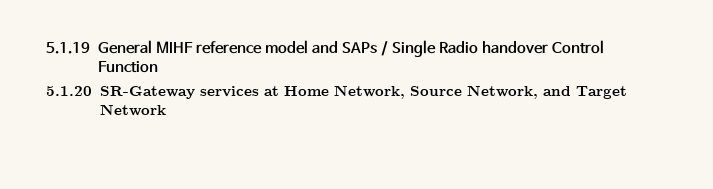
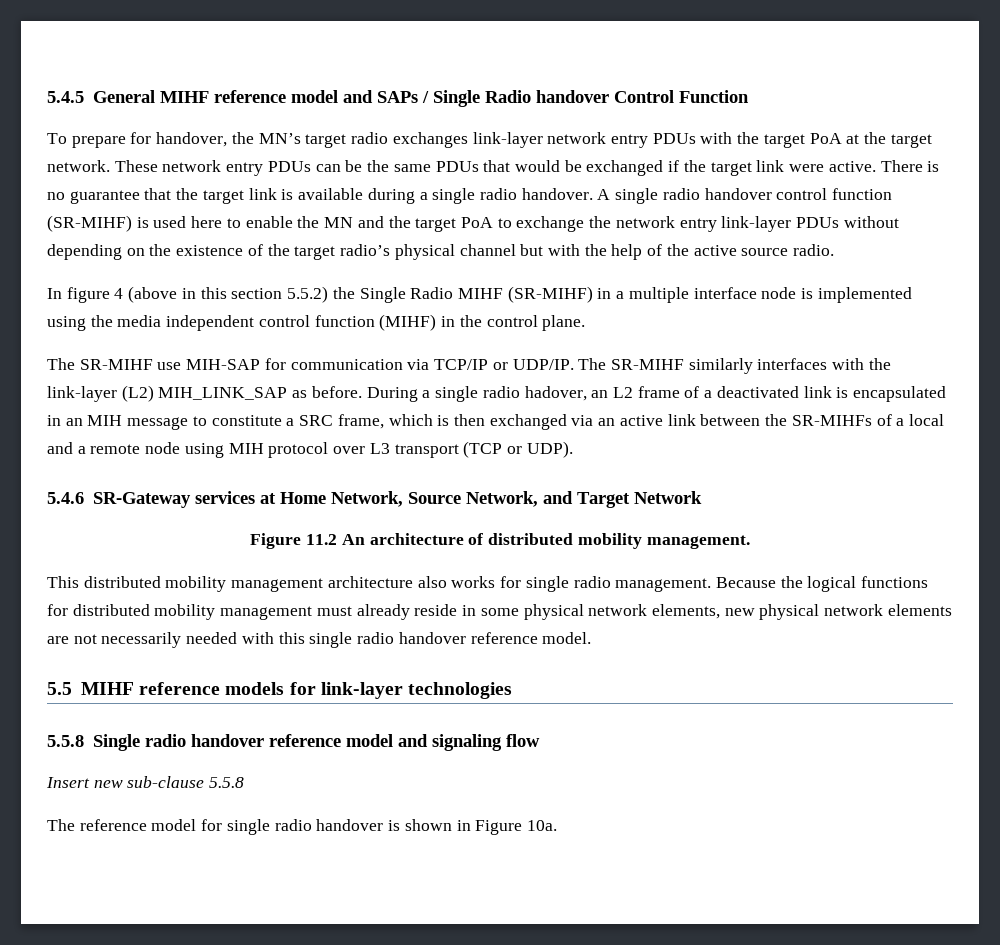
[46,42,90,54] 5.1.19 -> [47,91,84,103] 5.4.5
[46,86,92,96] 5.1.20 -> [47,132,932,148] [47,160,940,176] [47,188,893,204] [47,215,899,232] [47,244,835,260] [47,286,912,303] [47,314,586,331] [47,358,891,374] [47,385,947,402] [47,414,944,430] [47,441,573,458] [47,492,84,504] To prepare for handover, the MN’s target radio exchanges link-layer network entry PDUs with the target PoA at the target network. These network entry PDUs can be the same PDUs that would be exchanged if the target link were active. There is no guarantee that the target link is available during a single radio handover. A single radio handover control function (SR-MIHF) is used here to enable the MN and the target PoA to exchange the network entry link-layer PDUs without depending on the existence of the target radio’s physical channel but with the help of the active source radio. // In figure 4 (above in this section 5.5.2) the Single Radio MIHF (SR-MIHF) in a multiple interface node is implemented using the media independent control function (MIHF) in the control plane. // The SR-MIHF use MIH-SAP for communication via TCP/IP or UDP/IP. The SR-MIHF similarly interfaces with the link-layer (L2) MIH_LINK_SAP as before. During a single radio hadover, an L2 frame of a deactivated link is encapsulated in an MIH message to constitute a SRC frame, which is then exchanged via an active link between the SR-MIHFs of a local and a remote node using MIH protocol over L3 transport (TCP or UDP). // 5.4.6
(166, 110) none -> [250,533,750,549] [47,576,929,592] [47,604,952,620] [47,632,592,648] [47,682,513,699] [47,734,540,751] [46,776,245,788] [47,819,557,835] // Figure 11.2 An architecture of distributed mobility management. // This distributed mobility management architecture also works for single radio management. Because the logical functions for distributed mobility management must already reside in some physical network elements, new physical network elements are not necessarily needed with this single radio handover reference model. // 5.5 MIHF reference models for link-layer technologies // 5.5.8 Single radio handover reference model and signaling flow // Insert new sub-clause 5.5.8 // The reference model for single radio handover is shown in Figure 10a.

